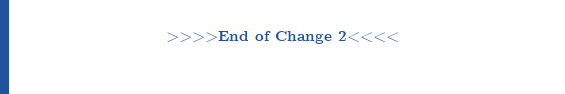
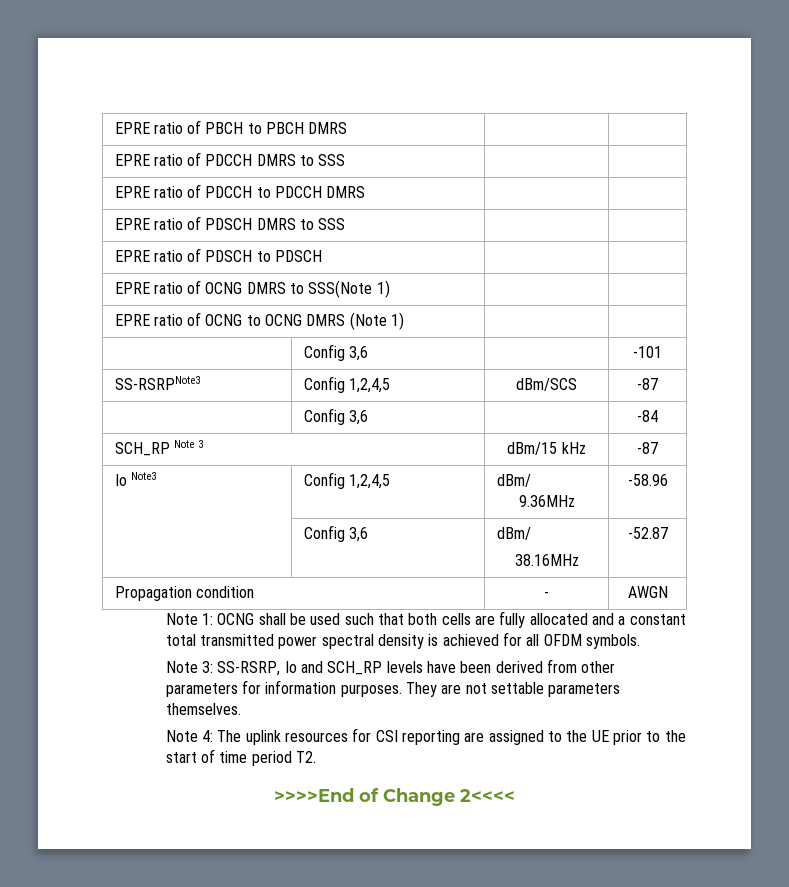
(166, 37) none -> [114,120,348,134] [114,152,346,166] [114,184,366,198] [114,216,346,230] [114,248,323,262] [114,280,390,298] [114,312,405,330] [303,344,368,361] [633,346,662,358] [114,376,200,390] [303,376,390,393] [516,378,577,391] [637,378,658,390] [303,408,368,425] [637,410,658,422] [114,440,204,456] [507,442,586,455] [637,442,658,454] [114,472,156,486] [303,472,390,489] [496,474,531,487] [518,495,575,507] [627,474,668,486] [303,525,368,542] [496,527,531,540] [514,554,579,566] [627,527,668,539] [114,586,254,601] [544,591,549,598] [627,586,668,598] [165,611,686,628] [165,632,640,649] [165,659,616,676] [165,680,621,697] [165,703,241,715] [165,728,686,745] [165,749,317,766] EPRE ratio of PBCH to PBCH DMRS | | // EPRE ratio of PDCCH DMRS to SSS | | // EPRE ratio of PDCCH to PDCCH DMRS | | // EPRE ratio of PDSCH DMRS to SSS | | // EPRE ratio of PDSCH to PDSCH | | // EPRE ratio of OCNG DMRS to SSS(Note 1) | | // EPRE ratio of OCNG to OCNG DMRS (Note 1) | | // | Config 3,6 | | -101 // SS-RSRPNote3 | Config 1,2,4,5 | dBm/SCS | -87 // | Config 3,6 | | -84 // SCH_RP Note 3 | dBm/15 kHz | -87 // Io Note3 | Config 1,2,4,5 | dBm/ // 9.36MHz | -58.96 // | Config 3,6 | dBm/ // 38.16MHz | -52.87 // Propagation condition | - | AWGN // Note 1: OCNG shall be used such that both cells are fully allocated and a constant total transmitted power spectral density is achieved for all OFDM symbols. // Note 3: SS-RSRP, Io and SCH_RP levels have been derived from other parameters for information purposes. They are not settable parameters themselves. // Note 4: The uplink resources for CSI reporting are assigned to the UE prior to the start of time period T2. //

